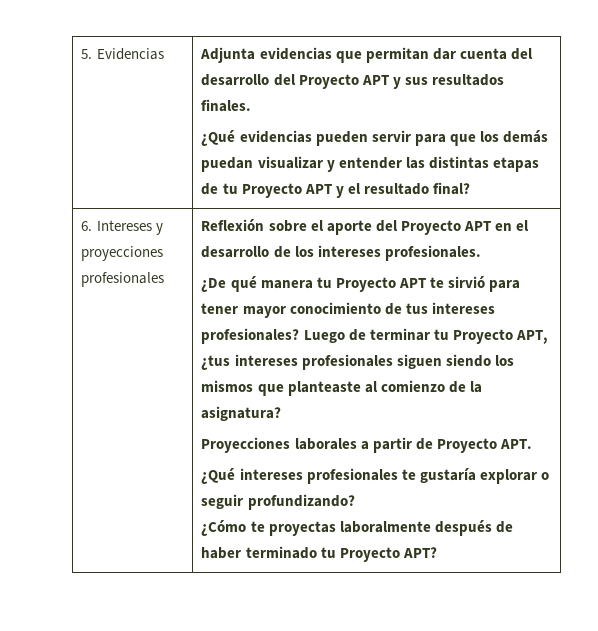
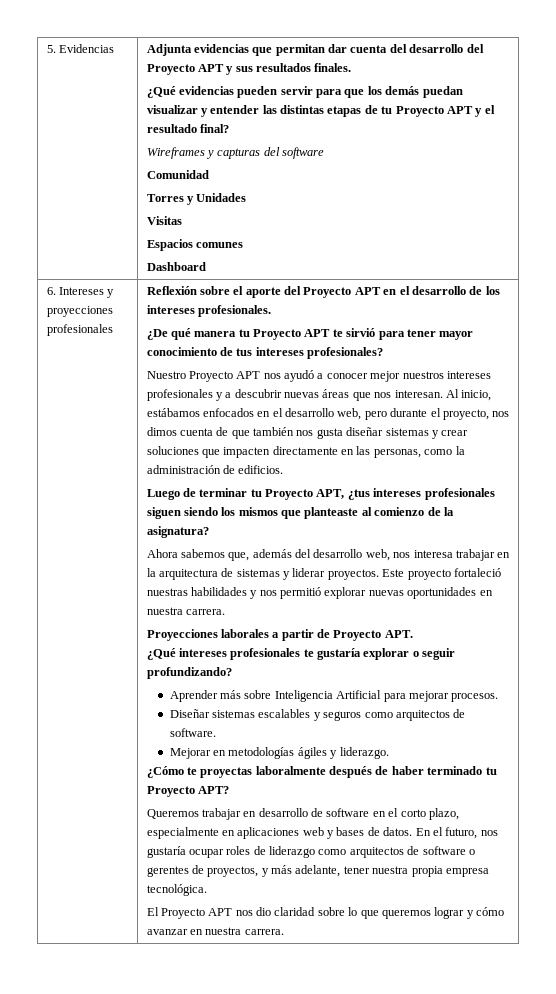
(470, 188) none -> [146,147,325,159] [146,170,209,179] [146,193,247,205] [146,216,182,225] [146,239,243,251] [146,262,206,271] // Wireframes y capturas del software // Comunidad // Torres y Unidades // Visitas // Espacios comunes // Dashboard
(300, 336) none -> [146,370,491,382] [146,389,492,401] [146,408,510,420] [146,427,469,439] [146,446,465,458] [146,465,284,474] // Nuestro Proyecto APT nos ayudó a conocer mejor nuestros intereses profesionales y a descubrir nuevas áreas que nos interesan. Al inicio, estábamos enfocados en el desarrollo web, pero durante el proyecto, nos dimos cuenta de que también nos gusta diseñar sistemas y crear soluciones que impacten directamente en las personas, como la administración de edificios. //
(282, 413) none -> [146,549,511,561] [146,568,501,580] [146,587,493,599] [146,607,225,615] // Ahora sabemos que, además del desarrollo web, nos interesa trabajar en la arquitectura de sistemas y liderar proyectos. Este proyecto fortaleció nuestras habilidades y nos permitió explorar nuevas oportunidades en nuestra carrera.
(355, 502) none -> [169,690,499,702] [169,709,466,721] [169,728,216,737] [169,747,389,759] // Aprender más sobre Inteligencia Artificial para mejorar procesos. // Diseñar sistemas escalables y seguros como arquitectos de software. // Mejorar en metodologías ágiles y liderazgo.
(437, 552) none -> [146,808,459,820] [146,827,498,839] [146,846,475,858] [146,865,489,877] [146,884,207,896] [146,907,505,919] [146,927,284,935] // Queremos trabajar en desarrollo de software en el corto plazo, especialmente en aplicaciones web y bases de datos. En el futuro, nos gustaría ocupar roles de liderazgo como arquitectos de software o gerentes de proyectos, y más adelante, tener nuestra propia empresa tecnológica. // El Proyecto APT nos dio claridad sobre lo que queremos lograr y cómo avanzar en nuestra carrera.

